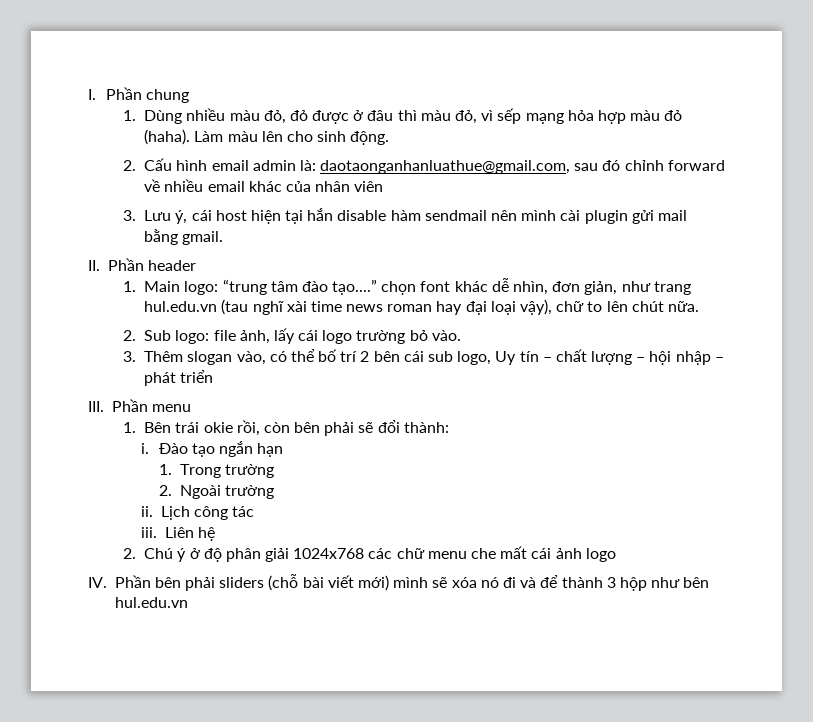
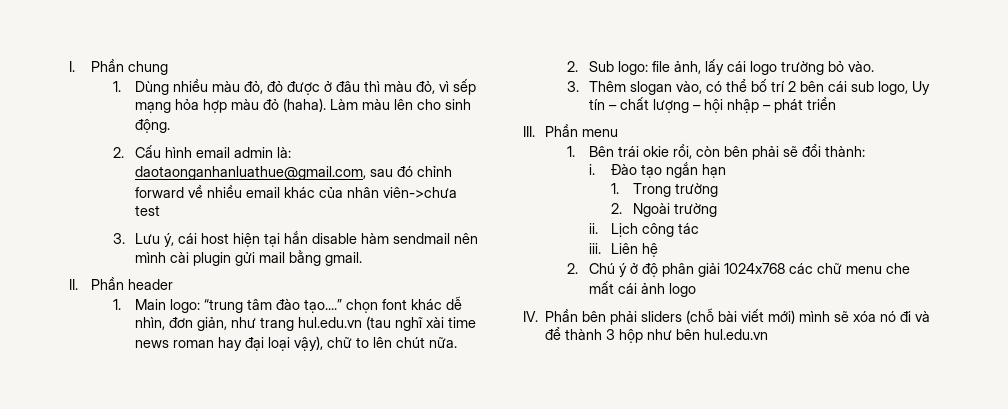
[354,181,384,192] viên -> [383,187,458,198] [135,205,161,216] viên->chưa test

